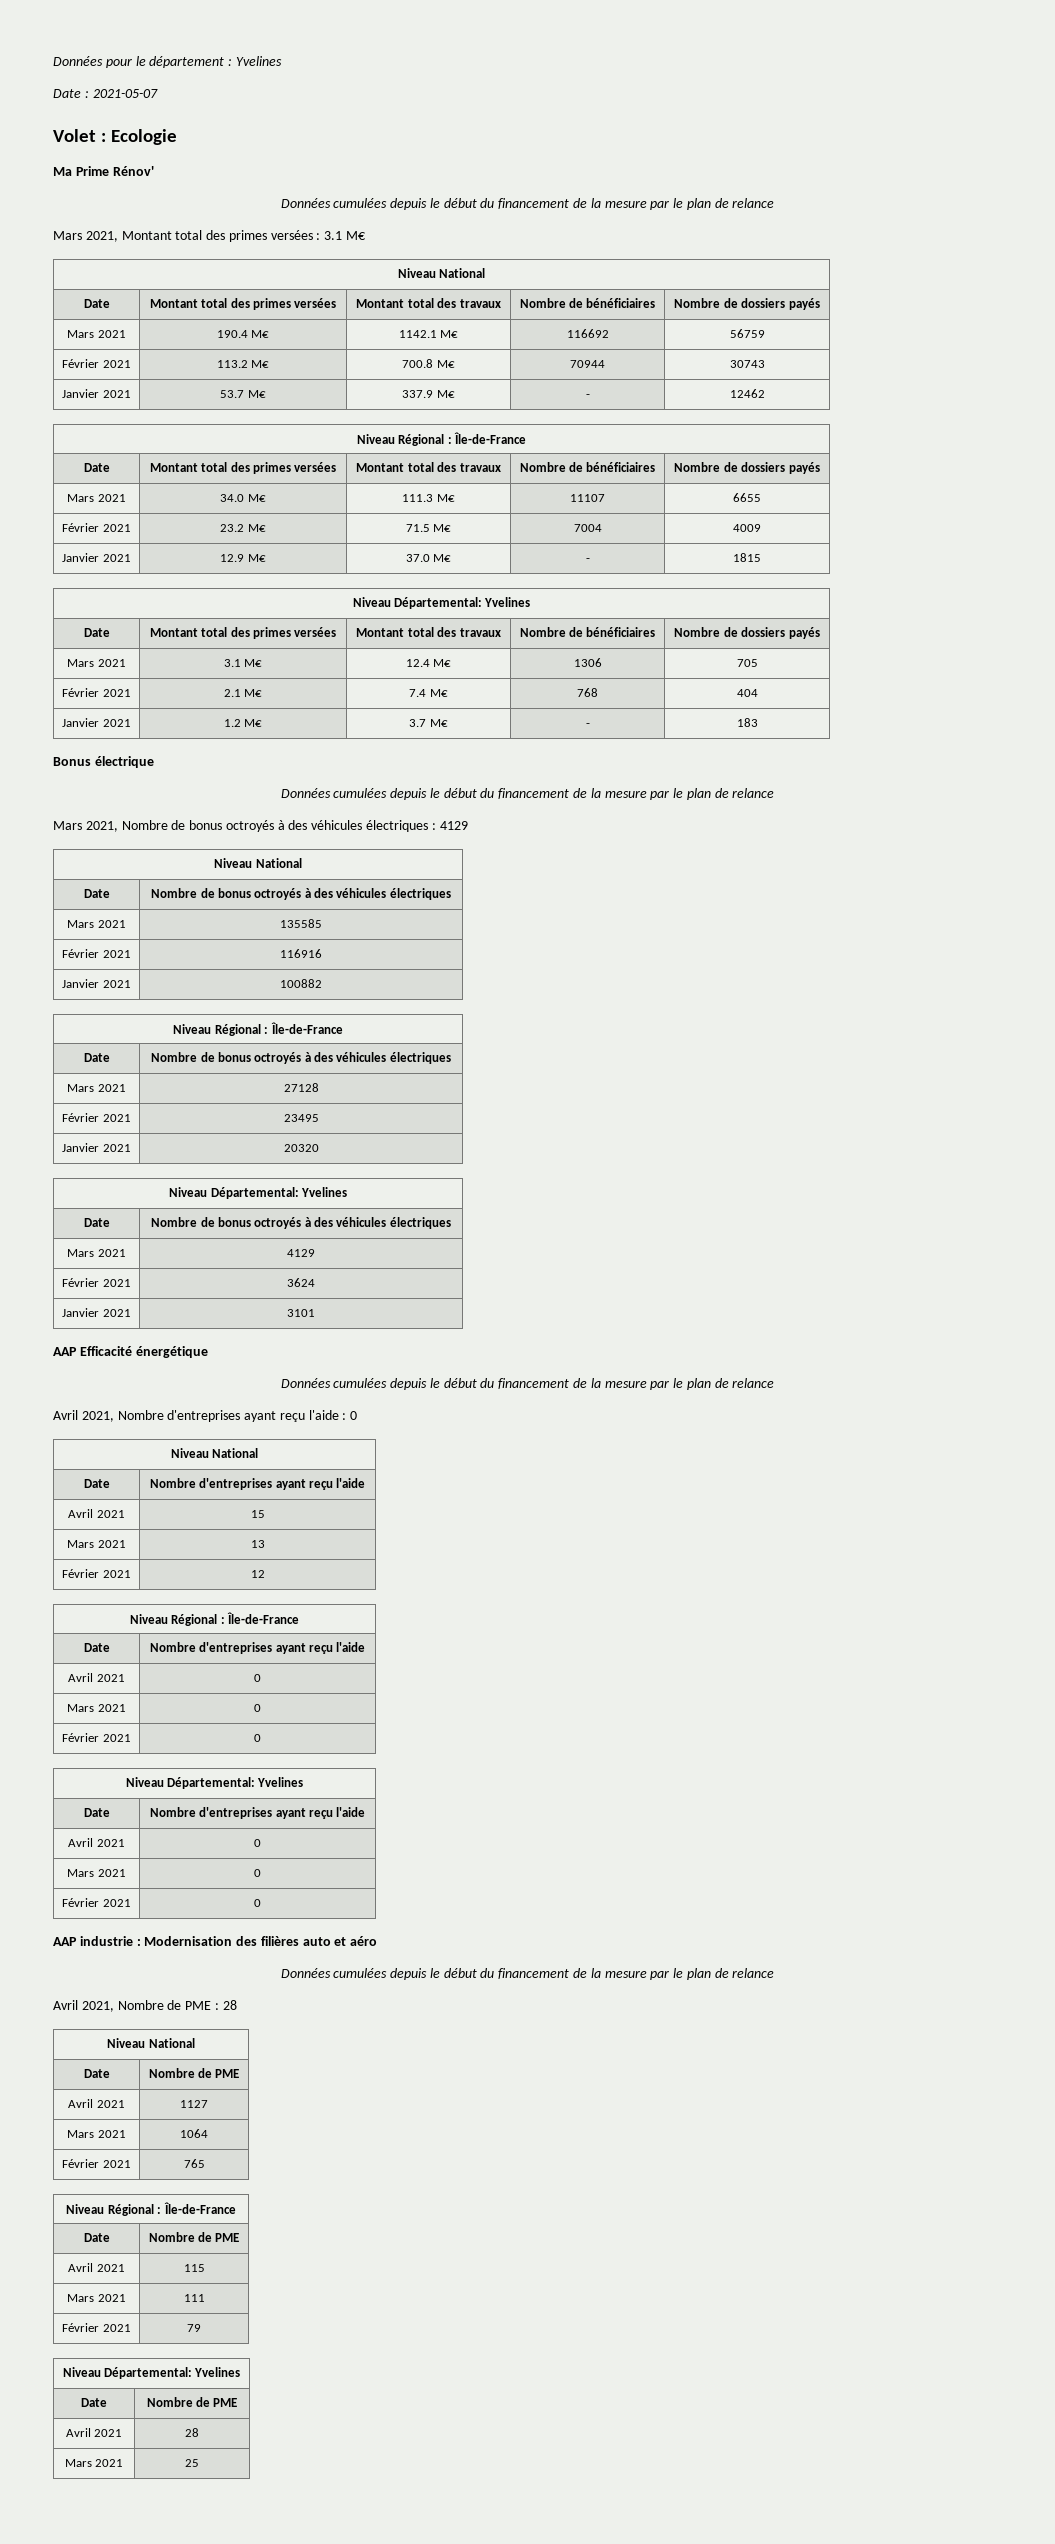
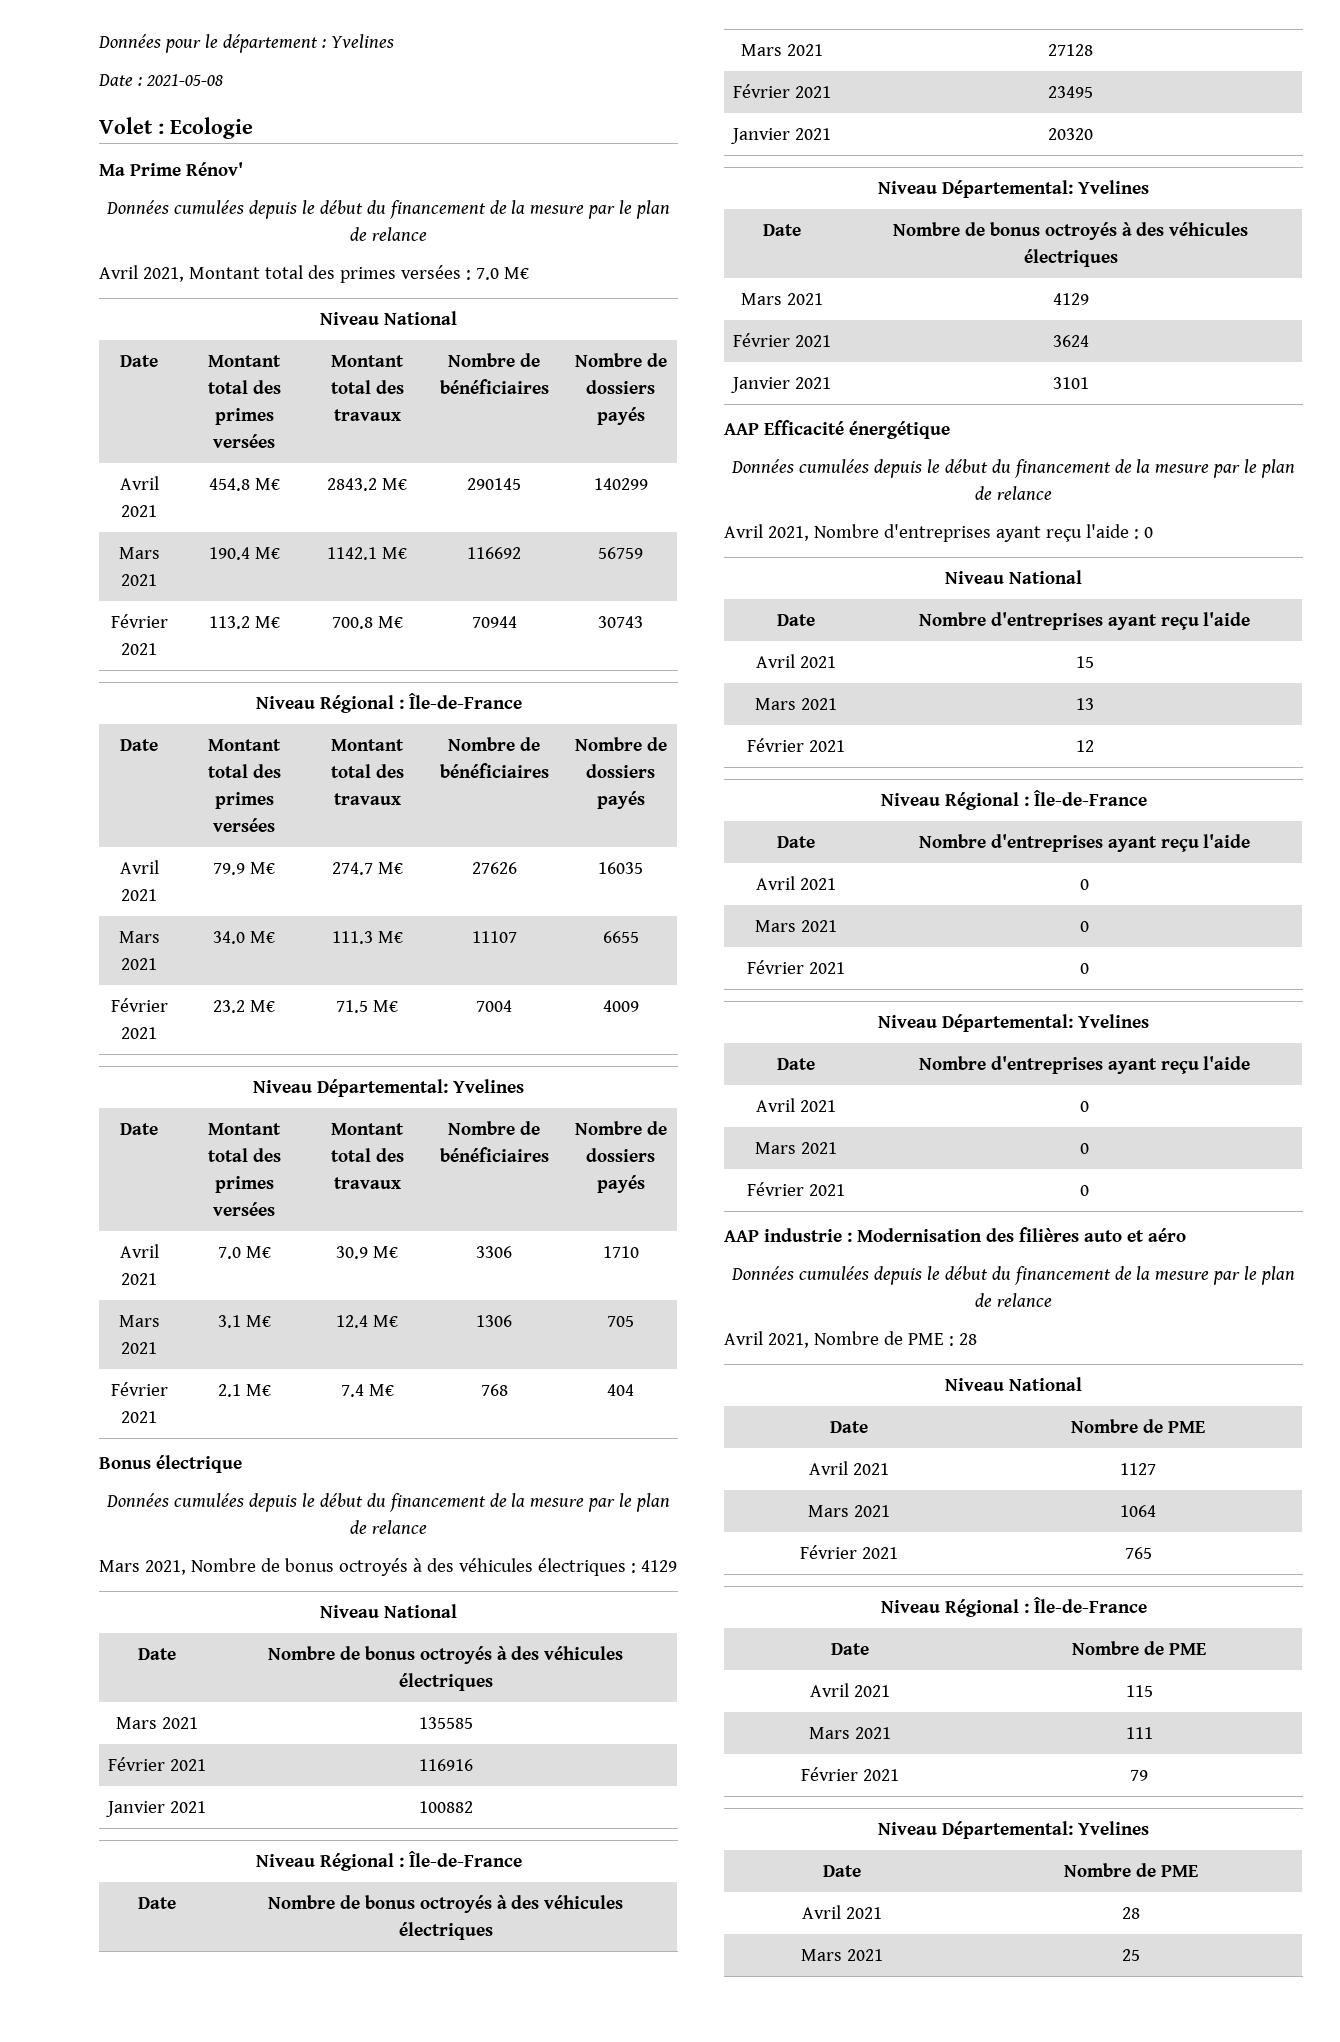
[92,89,158,98] 2021-05-07 -> [145,74,223,86] 2021-05-08
[53,231,82,240] Mars -> [99,265,138,279] Avril
[324,231,343,240] 3.1 -> [475,268,499,280] 7.0
(820, 304) none -> [119,476,159,490] [121,505,157,517] [208,478,280,491] [327,478,407,491] [467,478,521,490] [593,478,648,490] // Avril 2021 | 454.8 M€ | 2843.2 M€ | 290145 | 140299
[62,389,131,398] [220,390,266,398] [402,390,455,398] [585,394,590,398] [729,389,765,398] // Janvier 2021 | 53.7 M€ | 337.9 M€ | - | 12462 -> (643, 622) none
(820, 468) none -> [119,860,159,874] [121,889,157,901] [213,862,275,875] [331,862,403,875] [471,862,517,874] [598,862,643,874] // Avril 2021 | 79.9 M€ | 274.7 M€ | 27626 | 16035
[62,553,131,562] [220,554,266,562] [405,554,452,562] [585,558,590,562] [733,553,761,562] // Janvier 2021 | 12.9 M€ | 37.0 M€ | - | 1815 -> (639, 1006) none
(820, 633) none -> [119,1244,159,1258] [121,1273,157,1285] [217,1246,271,1259] [336,1246,398,1259] [476,1246,512,1258] [602,1246,639,1258] // Avril 2021 | 7.0 M€ | 30.9 M€ | 3306 | 1710
[62,718,131,727] [223,719,263,727] [409,719,448,727] [585,723,590,727] [736,718,758,727] // Janvier 2021 | 1.2 M€ | 3.7 M€ | - | 183 -> (634, 1390) none

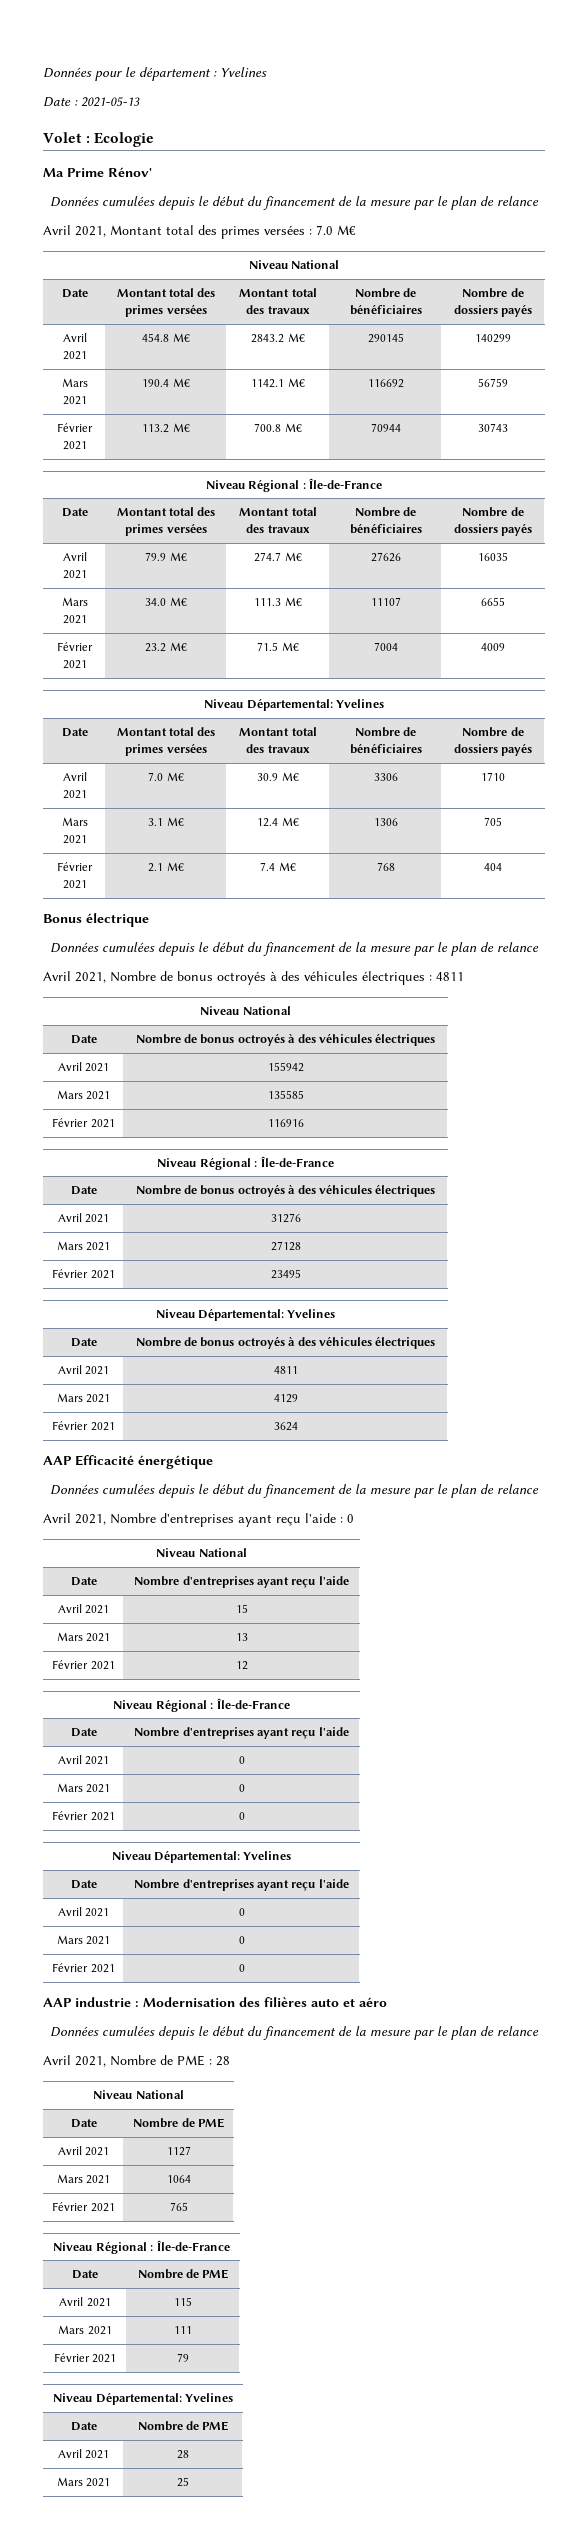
[145,74,223,86] 2021-05-08 -> [81,97,140,107] 2021-05-13
[99,1560,140,1572] Mars -> [43,971,71,981] Avril
[640,1560,677,1572] 4129 -> [436,972,464,981] 4811
(493, 1682) none -> [57,1062,110,1072] [267,1062,304,1072] // Avril 2021 | 155942
[105,1801,206,1817] [418,1801,473,1813] // Janvier 2021 | 100882 -> (304, 1123) none
(493, 1931) none -> [57,1213,110,1223] [270,1213,301,1223] // Avril 2021 | 31276
[730,128,831,144] [1048,128,1093,140] // Janvier 2021 | 20320 -> (301, 1274) none
(1118, 258) none -> [57,1365,110,1375] [273,1366,298,1374] // Avril 2021 | 4811
[730,377,831,393] [1052,377,1089,389] // Janvier 2021 | 3101 -> (298, 1426) none

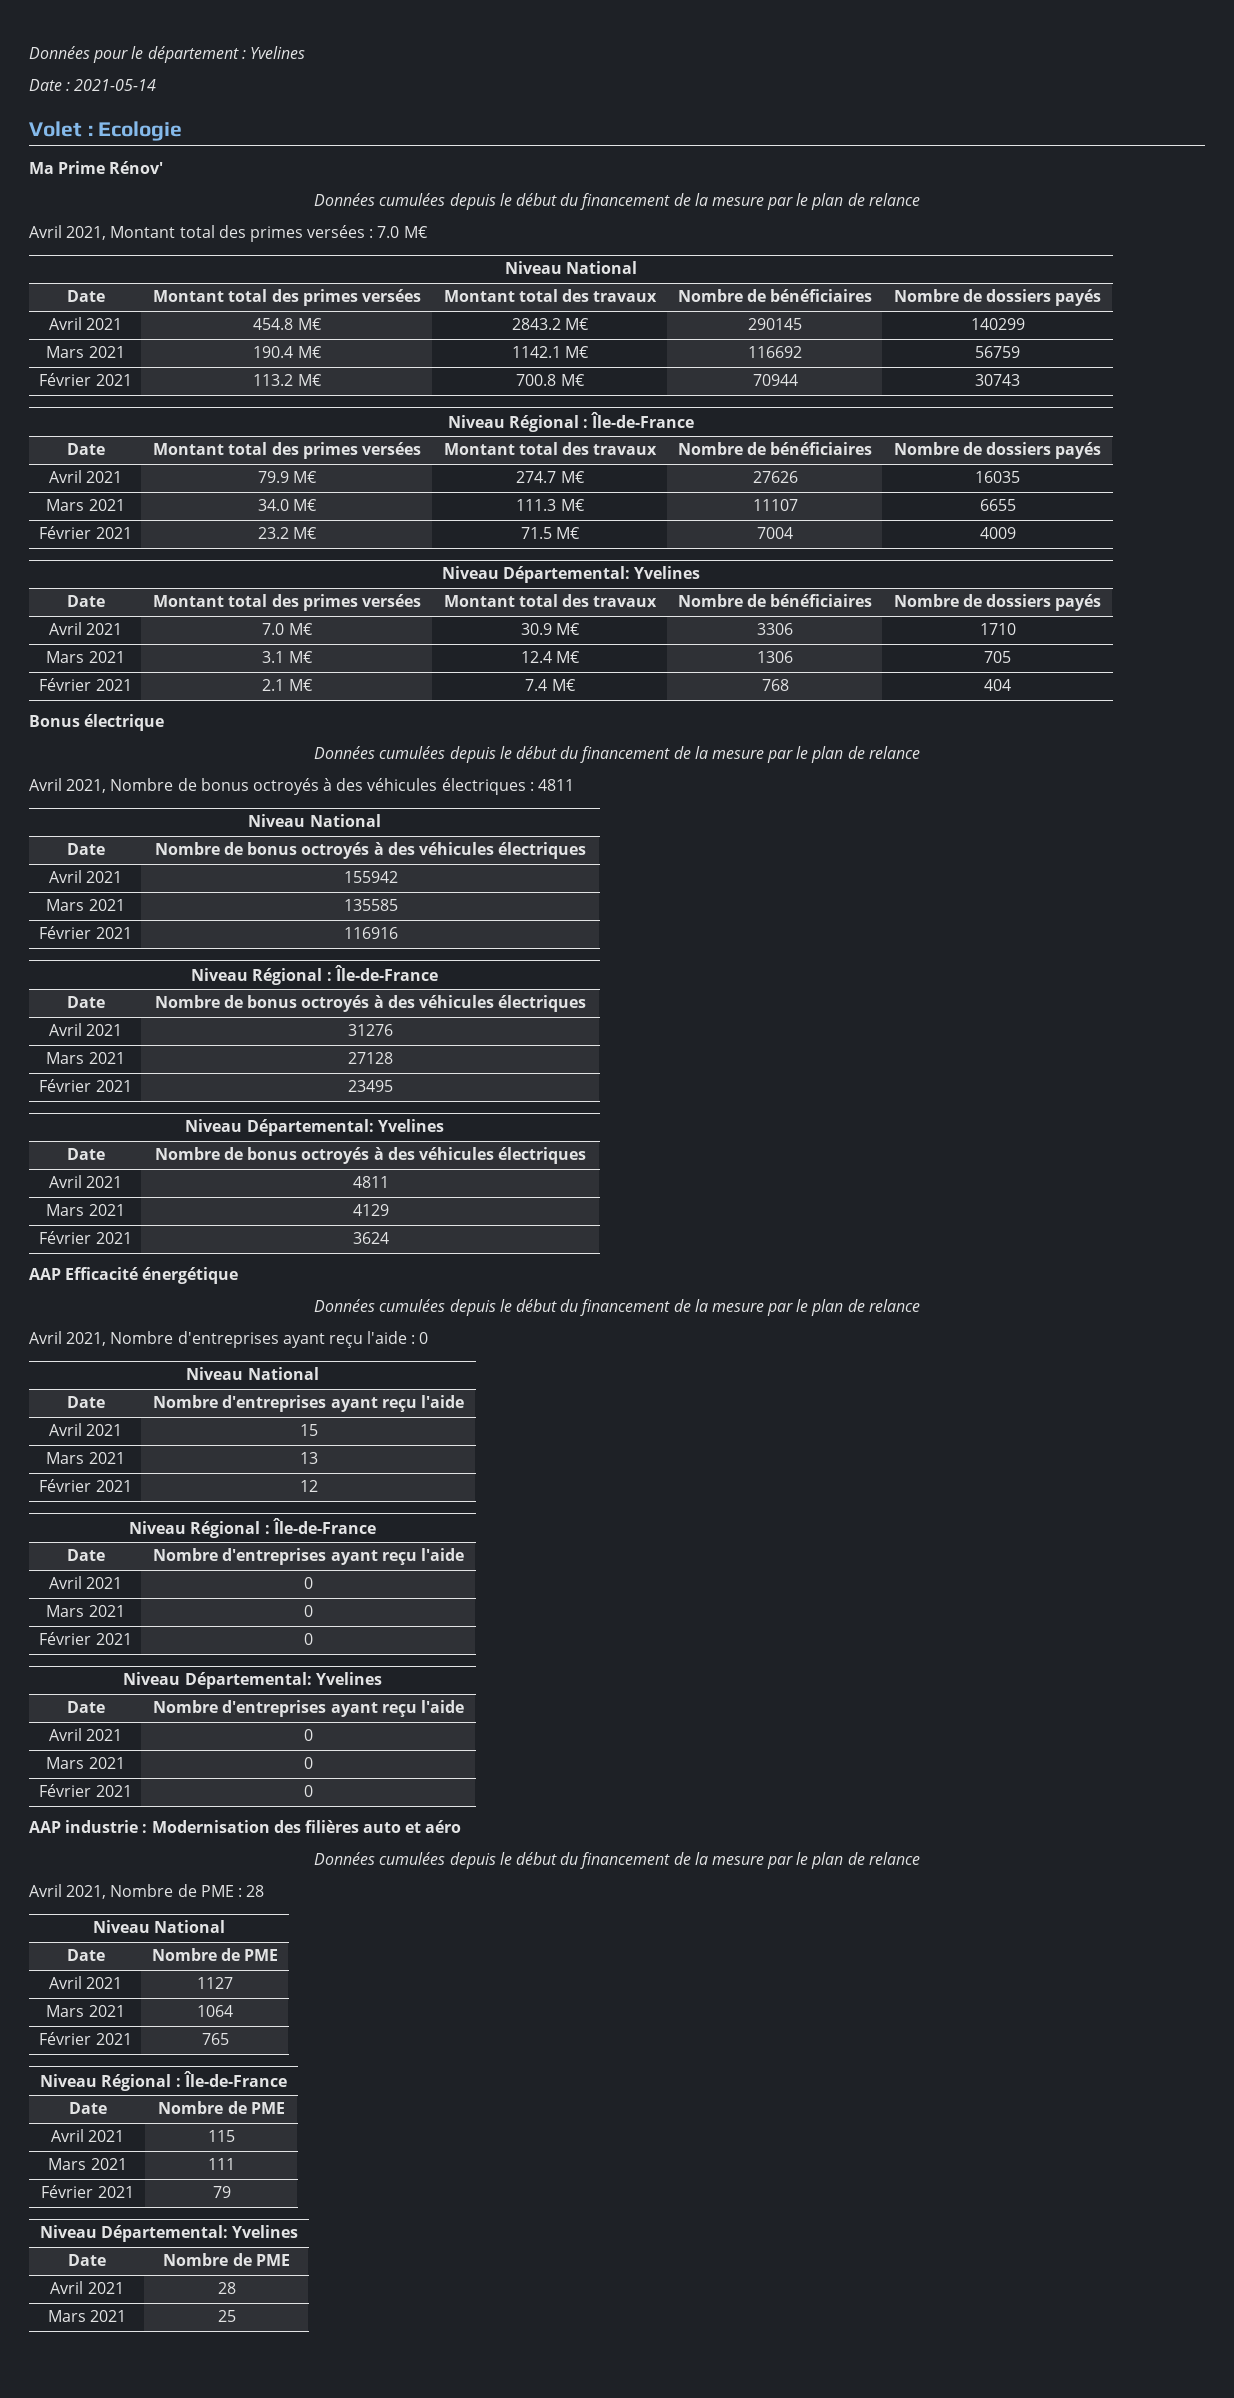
[81,97,140,107] 2021-05-13 -> [74,79,157,91] 2021-05-14

